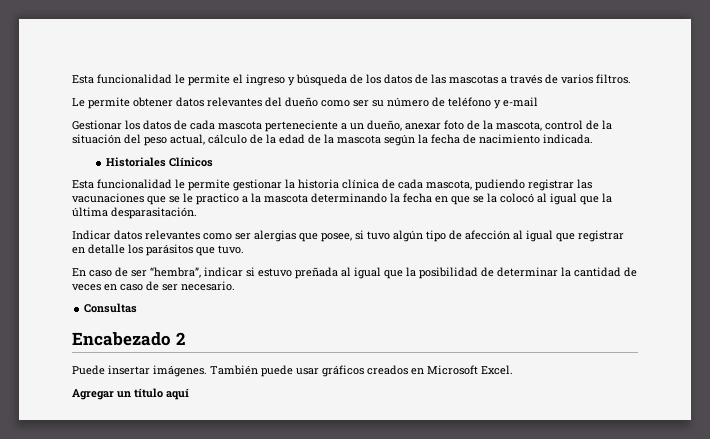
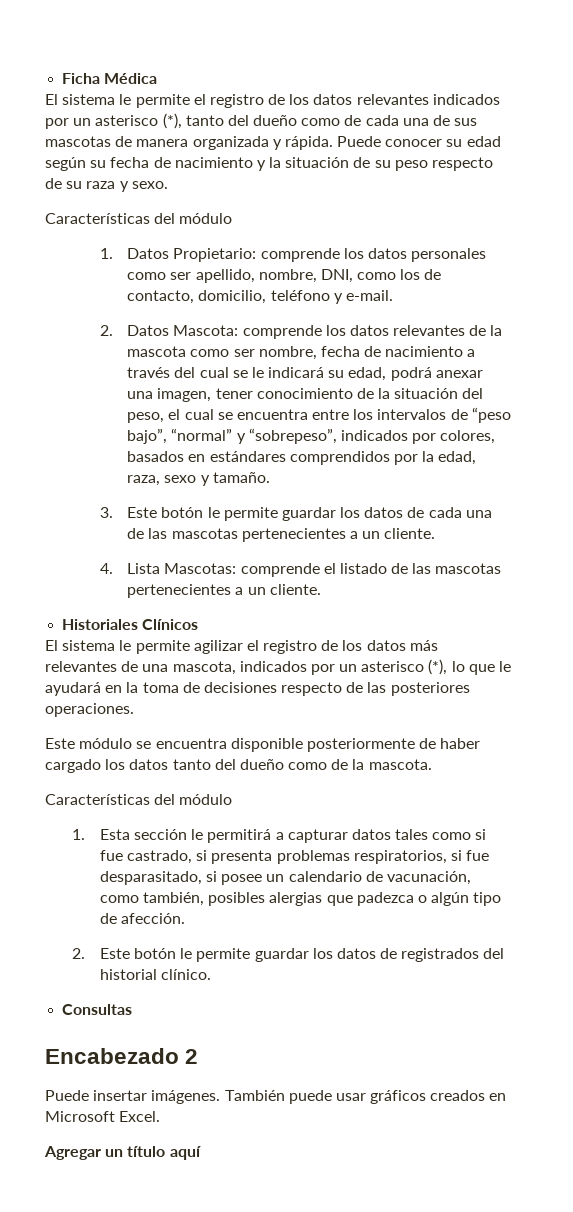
[72,74,631,86] [72,97,538,109] [72,120,612,132] [72,134,593,146] [106,157,214,167] [72,179,592,191] [72,193,612,205] [72,207,197,219] [72,230,624,242] [72,244,244,256] [72,267,637,279] [72,281,235,291] Esta funcionalidad le permite el ingreso y búsqueda de los datos de las mascotas a través de varios filtros. // Le permite obtener datos relevantes del dueño como ser su número de teléfono y e-mail // Gestionar los datos de cada mascota perteneciente a un dueño, anexar foto de la mascota, control de la situación del peso actual, cálculo de la edad de la mascota según la fecha de nacimiento indicada. // Historiales Clínicos // Esta funcionalidad le permite gestionar la historia clínica de cada mascota, pudiendo registrar las vacunaciones que se le practico a la mascota determinando la fecha en que se la colocó al igual que la última desparasitación. // Indicar datos relevantes como ser alergias que posee, si tuvo algún tipo de afección al igual que registrar en detalle los parásitos que tuvo. // En caso de ser “hembra”, indicar si estuvo preñada al igual que la posibilidad de determinar la cantidad de veces en caso de ser necesario. -> [62,73,158,84] [45,94,500,108] [45,113,478,129] [45,136,501,150] [45,157,494,171] [45,178,168,192] [45,213,233,224] [99,248,487,262] [127,269,442,283] [127,290,393,304] [99,325,503,339] [127,346,476,360] [127,367,483,381] [127,388,484,402] [127,407,511,423] [127,428,496,444] [127,451,477,465] [127,472,270,486] [99,507,492,521] [127,528,436,542] [99,563,502,577] [127,584,321,598] [62,619,199,630] [45,640,438,654] [45,659,512,675] [45,682,470,696] [45,703,134,717] [45,738,481,752] [45,759,432,773] [45,794,233,805] [72,829,487,843] [99,850,490,864] [99,871,471,885] [99,892,502,906] [99,913,185,924] [72,948,505,962] [99,969,211,980] Ficha Médica // El sistema le permite el registro de los datos relevantes indicados por un asterisco (*), tanto del dueño como de cada una de sus mascotas de manera organizada y rápida. Puede conocer su edad según su fecha de nacimiento y la situación de su peso respecto de su raza y sexo. // Características del módulo // 1. Datos Propietario: comprende los datos personales como ser apellido, nombre, DNI, como los de contacto, domicilio, teléfono y e-mail. // 2. Datos Mascota: comprende los datos relevantes de la mascota como ser nombre, fecha de nacimiento a través del cual se le indicará su edad, podrá anexar una imagen, tener conocimiento de la situación del peso, el cual se encuentra entre los intervalos de “peso bajo”, “normal” y “sobrepeso”, indicados por colores, basados en estándares comprendidos por la edad, raza, sexo y tamaño. // 3. Este botón le permite guardar los datos de cada una de las mascotas pertenecientes a un cliente. // 4. Lista Mascotas: comprende el listado de las mascotas pertenecientes a un cliente. // Historiales Clínicos // El sistema le permite agilizar el registro de los datos más relevantes de una mascota, indicados por un asterisco (*), lo que le ayudará en la toma de decisiones respecto de las posteriores operaciones. // Este módulo se encuentra disponible posteriormente de haber cargado los datos tanto del dueño como de la mascota. // Características del módulo // 1. Esta sección le permitirá a capturar datos tales como si fue castrado, si presenta problemas respiratorios, si fue desparasitado, si posee un calendario de vacunación, como también, posibles alergias que padezca o algún tipo de afección. // 2. Este botón le permite guardar los datos de registrados del historial clínico.

